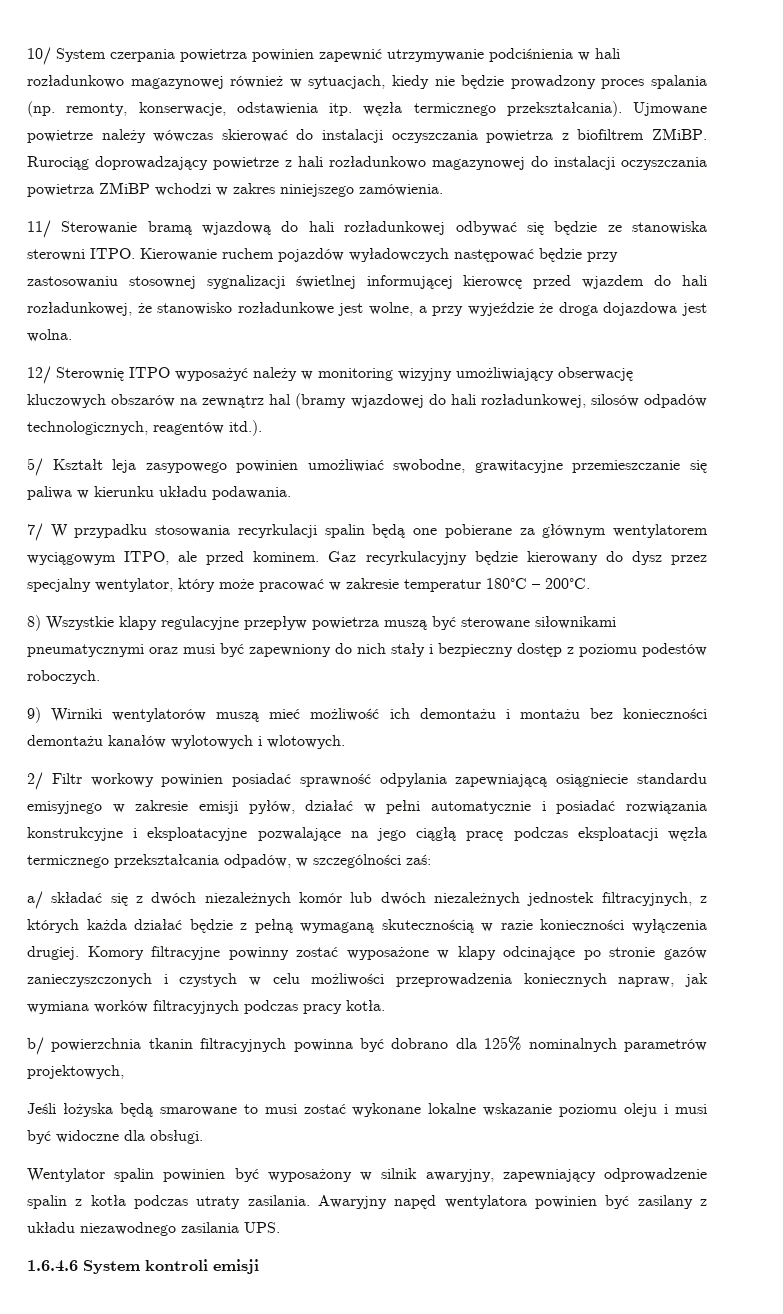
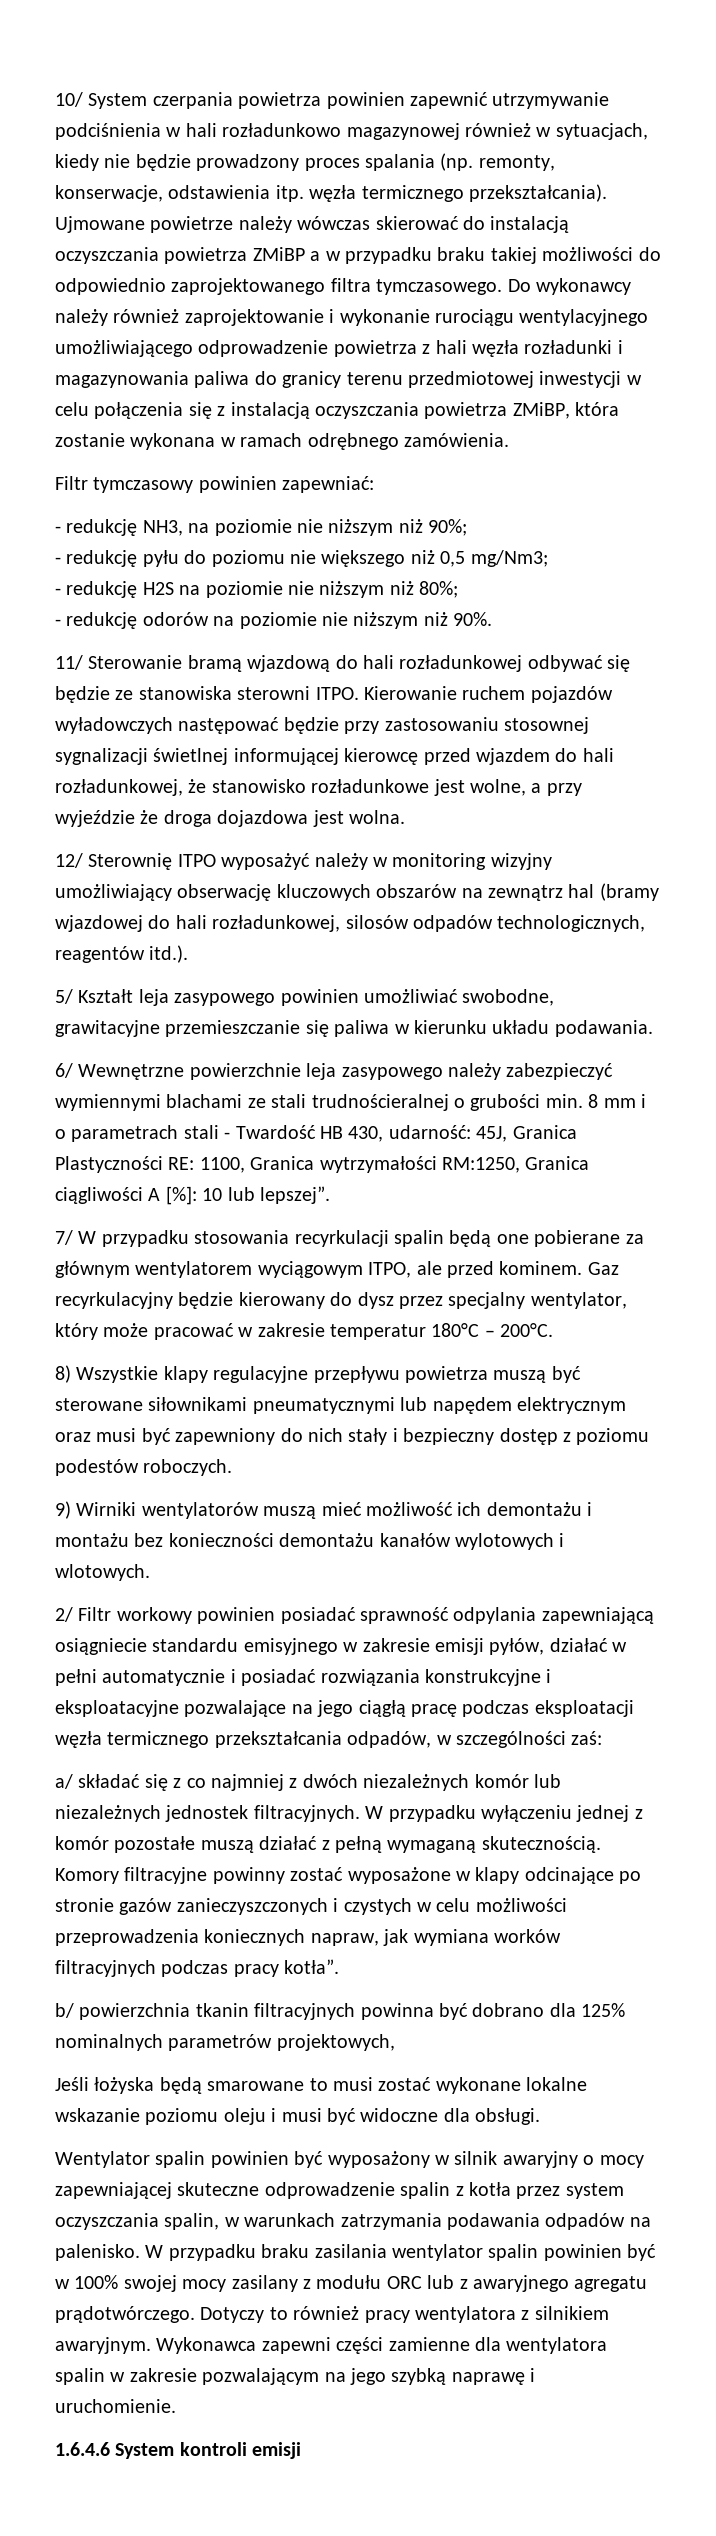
[322,128,708,143] [27,156,707,170] [27,182,443,197] instalacji oczyszczania powietrza z biofiltrem ZMiBP. Rurociąg doprowadzający powietrze z hali rozładunkowo magazynowej do instalacji oczyszczania powietrza ZMiBP wchodzi w zakres niniejszego zamówienia. -> [490,216,570,233] [55,247,661,264] [55,278,631,295] [55,309,649,326] [55,340,623,357] [55,371,642,388] [55,402,620,419] [55,433,509,450] [55,476,375,493] [55,519,468,536] [55,550,548,567] [55,581,459,598] [55,612,493,629] instalacją oczyszczania powietrza ZMiBP a w przypadku braku takiej możliwości do odpowiednio zaprojektowanego filtra tymczasowego. Do wykonawcy należy również zaprojektowanie i wykonanie rurociągu wentylacyjnego umożliwiającego odprowadzenie powietrza z hali węzła rozładunki i magazynowania paliwa do granicy terenu przedmiotowej inwestycji w celu połączenia się z instalacją oczyszczania powietrza ZMiBP, która zostanie wykonana w ramach odrębnego zamówienia. // Filtr tymczasowy powinien zapewniać: // - redukcję NH3, na poziomie nie niższym niż 90%; // - redukcję pyłu do poziomu nie większego niż 0,5 mg/Nm3; // - redukcję H2S na poziomie nie niższym niż 80%; // - redukcję odorów na poziomie nie niższym niż 90%.
(291, 493) none -> [55,1063,614,1080] [55,1094,646,1111] [55,1125,577,1142] [55,1156,590,1173] [55,1186,330,1205] // 6/ Wewnętrzne powierzchnie leja zasypowego należy zabezpieczyć wymiennymi blachami ze stali trudnościeralnej o grubości min. 8 mm i o parametrach stali - Twardość HB 430, udarność: 45J, Granica Plastyczności RE: 1100, Granica wytrzymałości RM:1250, Granica ciągliwości A [%]: 10 lub lepszej”.
[244,616,307,630] przepływ -> [313,1366,400,1383] przepływu
(144, 650) none -> [400,1397,626,1414] lub napędem elektrycznym
(143, 899) none -> [186,1774,298,1791] co najmniej z
[380,892,426,905] dwóch -> (561, 1781) none
[601,892,707,906] [27,919,707,933] [27,946,79,960] filtracyjnych, z których każda działać będzie z pełną wymaganą skutecznością w razie konieczności wyłączenia drugiej. -> [253,1805,643,1822] [55,1836,601,1853] filtracyjnych. W przypadku wyłączeniu jednej z komór pozostałe muszą działać z pełną wymaganą skutecznością.
[346,1000,385,1011] kotła. -> [284,1959,340,1974] kotła”.
[425,1168,707,1182] [27,1195,708,1209] [27,1222,280,1236] awaryjny, zapewniający odprowadzenie spalin z kotła podczas utraty zasilania. Awaryjny napęd wentylatora powinien być zasilany z układu niezawodnego zasilania UPS. -> [502,2151,644,2168] [55,2182,624,2199] [55,2213,651,2230] [55,2244,657,2261] [55,2275,648,2292] [55,2306,609,2323] [55,2337,608,2354] [55,2368,536,2385] [55,2399,176,2413] awaryjny o mocy zapewniającej skuteczne odprowadzenie spalin z kotła przez system oczyszczania spalin, w warunkach zatrzymania podawania odpadów na palenisko. W przypadku braku zasilania wentylator spalin powinien być w 100% swojej mocy zasilany z modułu ORC lub z awaryjnego agregatu prądotwórczego. Dotyczy to również pracy wentylatora z silnikiem awaryjnym. Wykonawca zapewni części zamienne dla wentylatora spalin w zakresie pozwalającym na jego szybką naprawę i uruchomienie.

